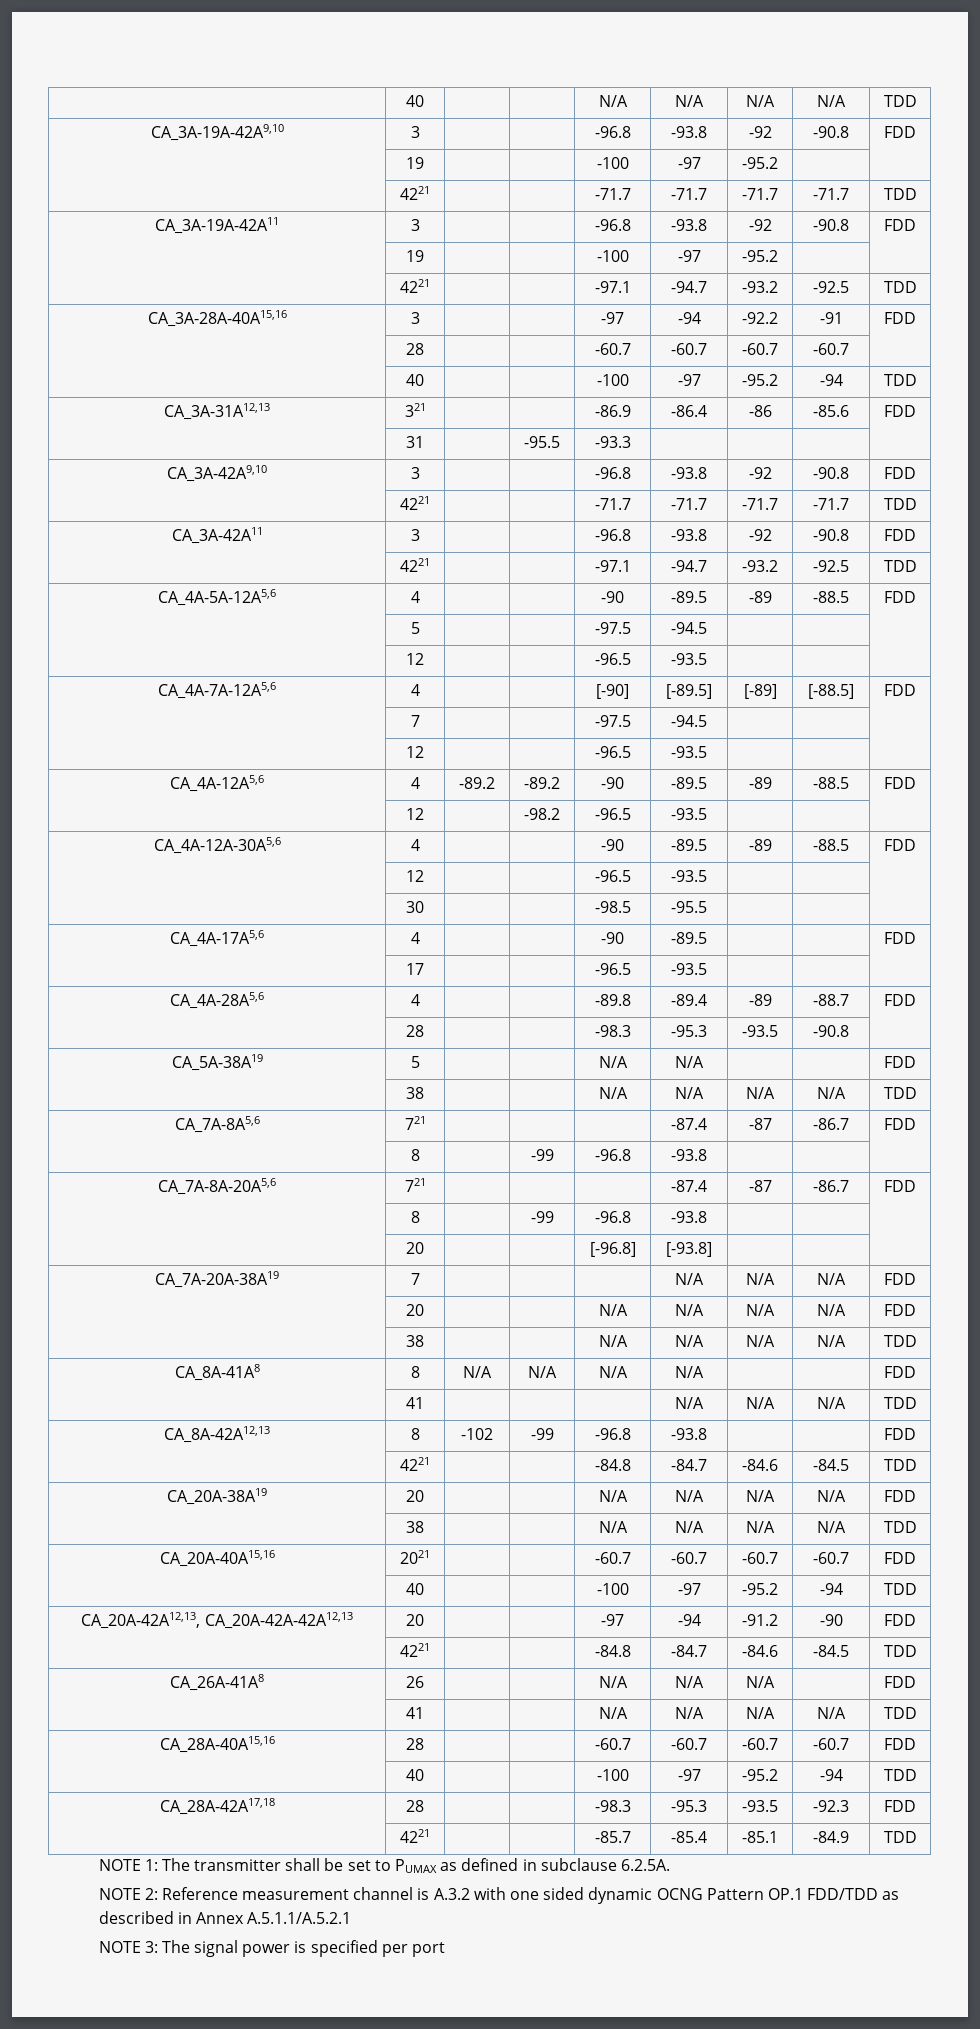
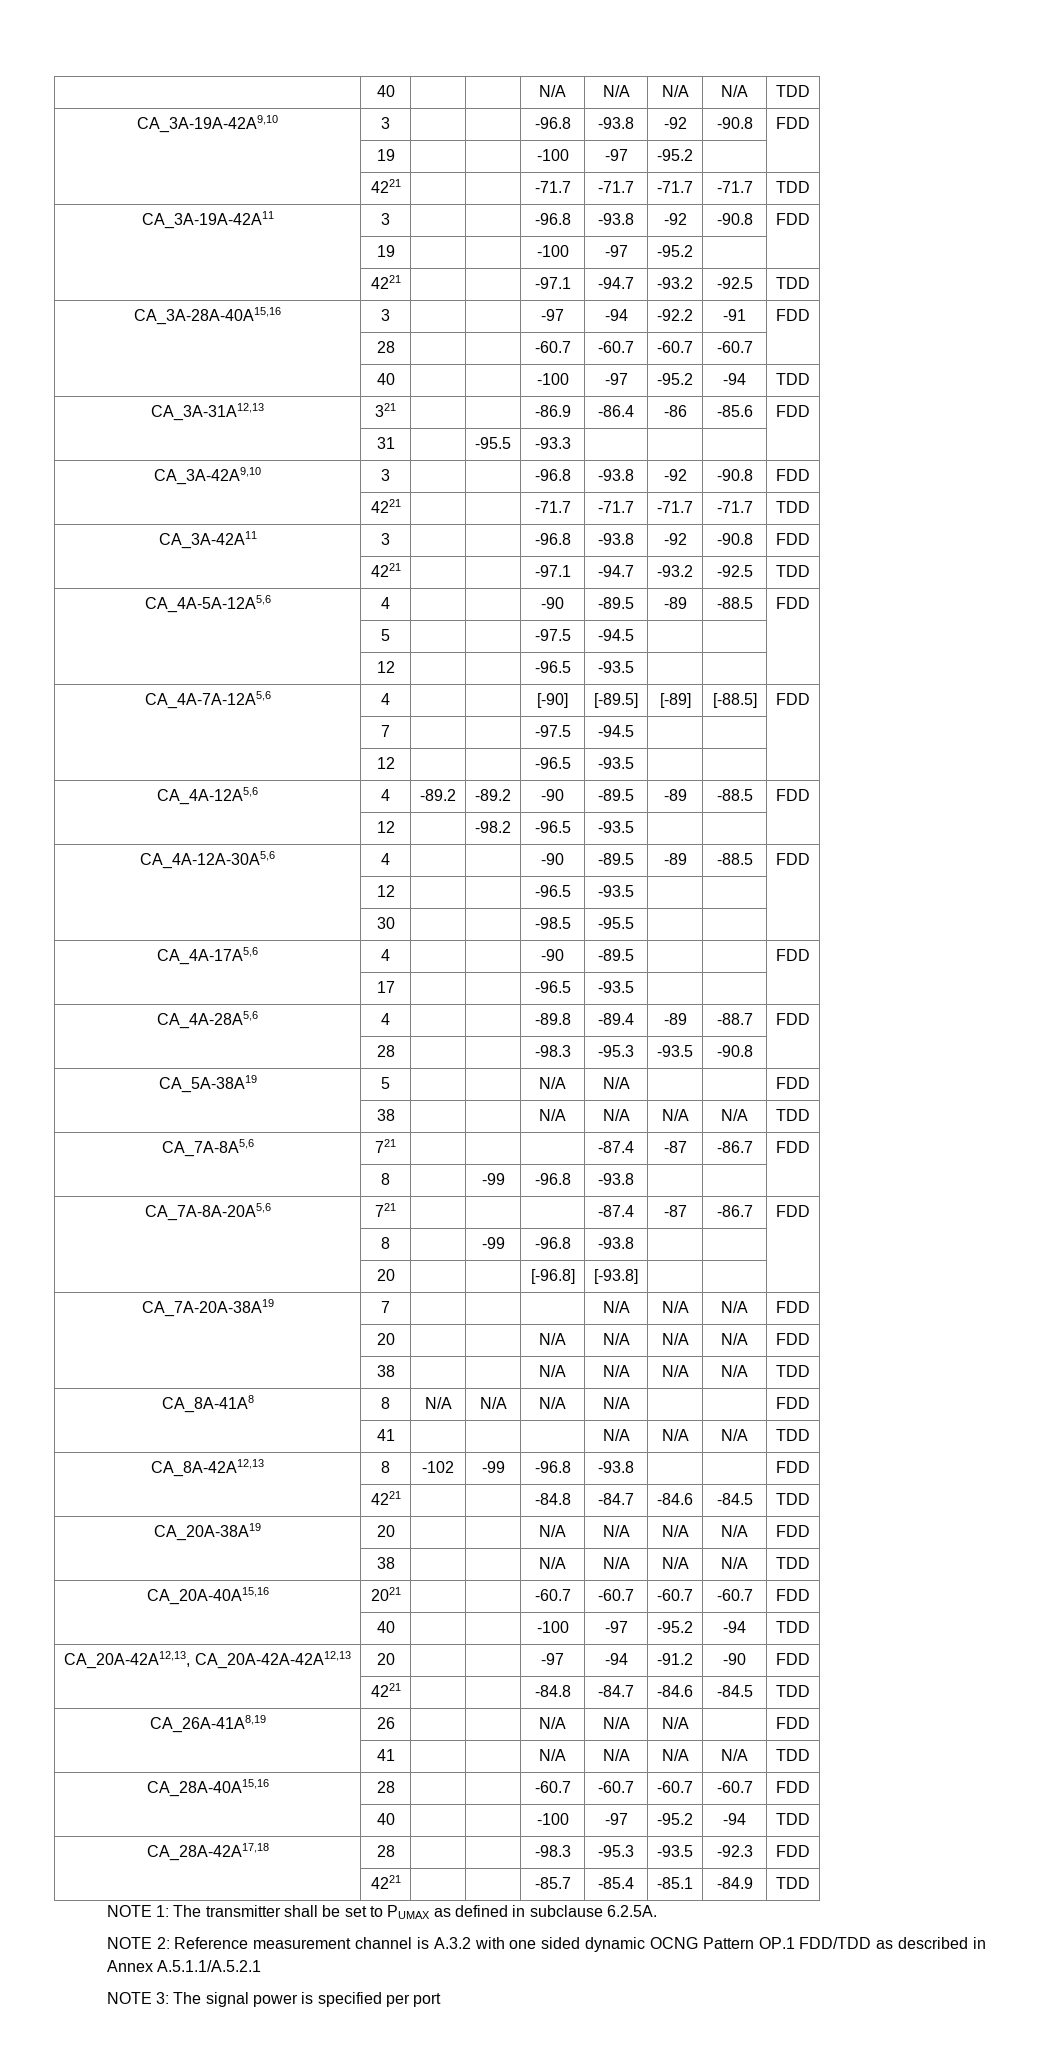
[170,1674,264,1691] CA_26A-41A8 -> [149,1715,266,1733] CA_26A-41A8,19

